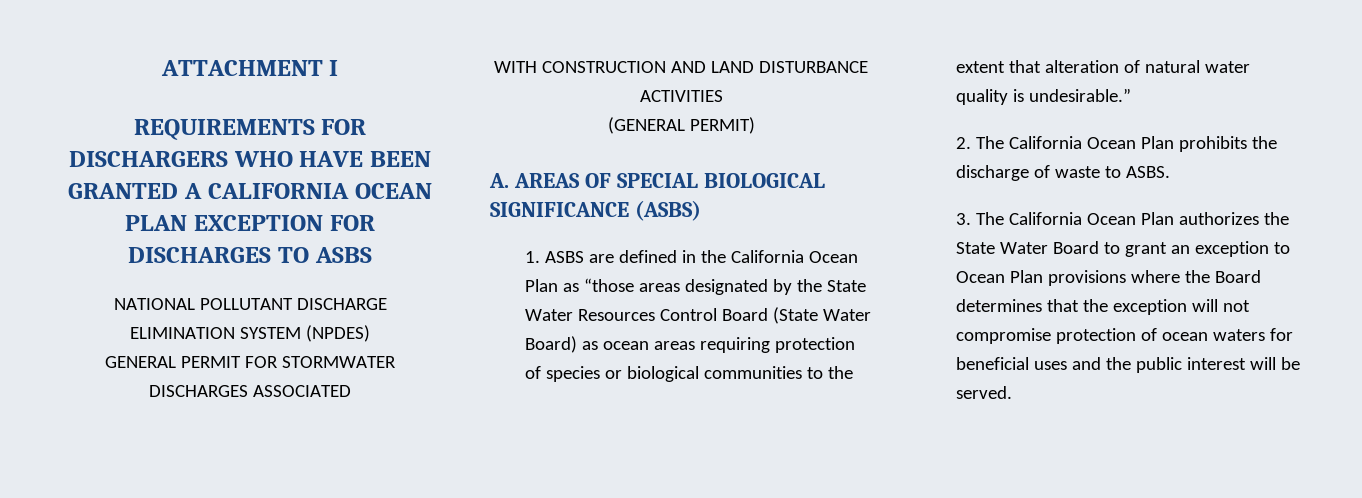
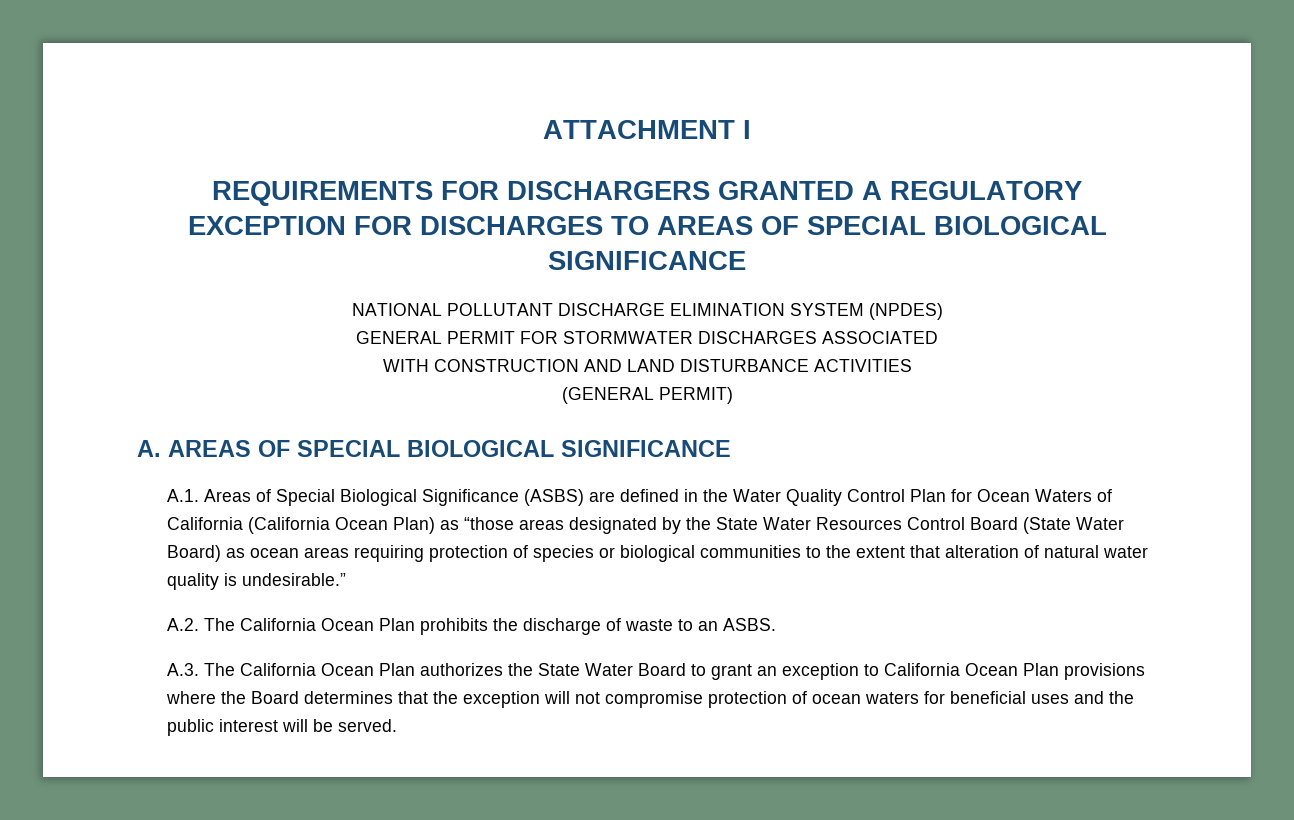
[233,151,432,167] [68,183,432,199] [125,215,375,231] [128,247,372,263] WHO HAVE BEEN GRANTED A CALIFORNIA OCEAN PLAN EXCEPTION FOR DISCHARGES TO ASBS -> [718,181,1082,200] [187,216,1107,235] [548,251,746,270] GRANTED A REGULATORY EXCEPTION FOR DISCHARGES TO AREAS OF SPECIAL BIOLOGICAL SIGNIFICANCE
(629, 209) none -> [166,489,519,506] // A.1. Areas of Special Biological Significance
[525,251,585,263] // 1. ASBS -> (584, 497) none
[730,250,858,263] [525,279,559,292] California Ocean Plan -> [732,489,1112,506] [166,517,435,534] Water Quality Control Plan for Ocean Waters of California (California Ocean Plan)
[956,137,972,149] 2. -> [166,618,199,631] A.2.
(1122, 172) none -> [697,621,718,631] an
[956,213,972,225] 3. -> [166,663,199,676] A.3.
(1290, 248) none -> [883,663,960,676] California

